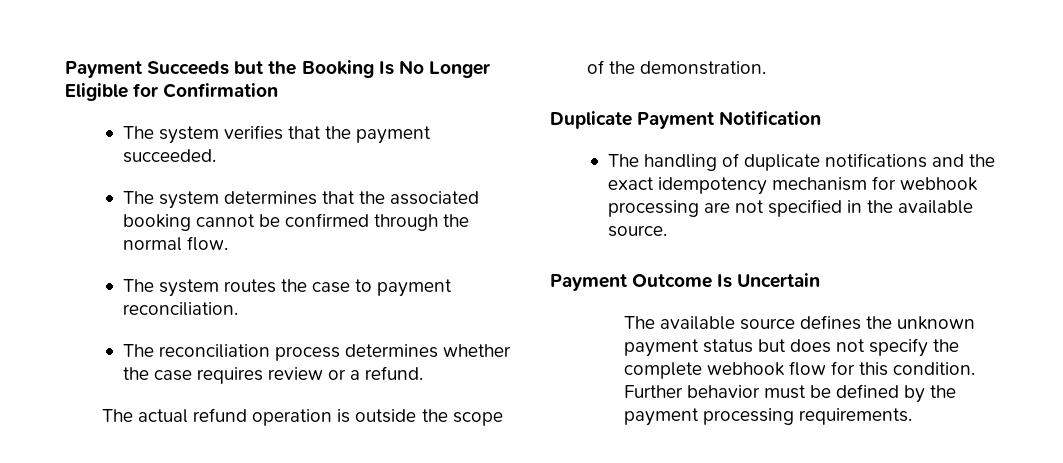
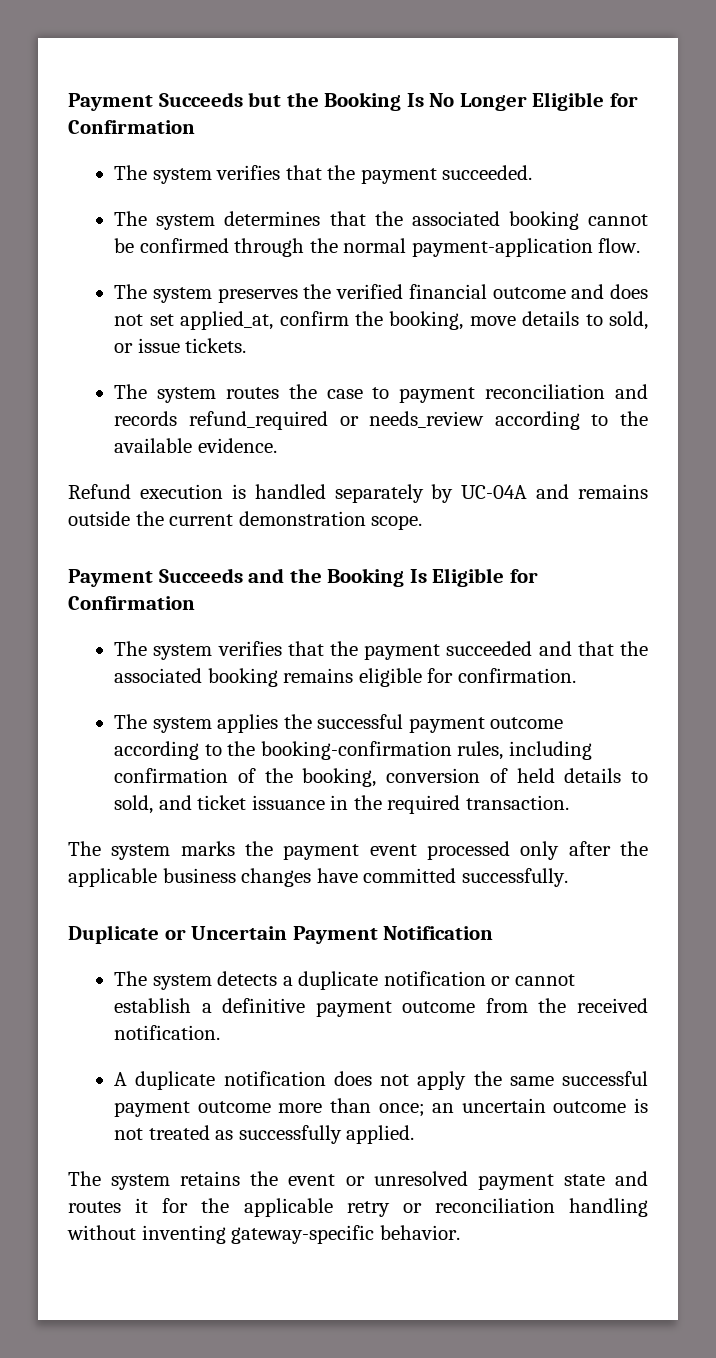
(182, 244) none -> [411,238,593,257] payment-application
(228, 243) none -> [114,284,648,303] [114,311,649,330] [114,338,247,353] // The system preserves the verified financial outcome and does not set applied_at, confirm the booking, move details to sold, or issue tickets.
[122,302,238,316] [122,344,512,361] [122,366,424,384] [101,408,503,426] [586,60,767,75] reconciliation. // The reconciliation process determines whether the case requires review or a refund. // The actual refund operation is outside the scope of the demonstration. -> [485,384,648,399] [114,411,648,430] [114,438,277,453] [68,484,648,503] [68,511,423,530] [68,568,538,587] [68,596,195,610] [114,641,649,660] [114,668,576,687] [114,714,564,733] [114,741,592,760] [114,768,648,787] [114,795,570,814] [68,841,648,860] [68,868,568,887] reconciliation and records refund_required or needs_review according to the available evidence. // Refund execution is handled separately by UC-04A and remains outside the current demonstration scope. // Payment Succeeds and the Booking Is Eligible for Confirmation // The system verifies that the payment succeeded and that the associated booking remains eligible for confirmation. // The system applies the successful payment outcome according to the booking-confirmation rules, including confirmation of the booking, conversion of held details to sold, and ticket issuance in the required transaction. // The system marks the payment event processed only after the applicable business changes have committed successfully.
(632, 120) none -> [164,926,288,940] or Uncertain
[643,153,996,171] [607,176,979,195] [607,199,974,217] [607,225,667,237] [550,273,821,291] [623,315,976,330] [623,338,960,357] [623,361,976,379] [623,384,957,403] [623,408,912,426] handling of duplicate notifications and the exact idempotency mechanism for webhook processing are not specified in the available source. // Payment Outcome Is Uncertain // The available source defines the unknown payment status but does not specify the complete webhook flow for this condition. Further behavior must be defined by the payment processing requirements. -> [152,971,576,990] [114,998,648,1017] [114,1025,221,1040] [114,1071,648,1090] [114,1098,648,1117] [114,1125,415,1144] [68,1171,649,1190] [68,1198,648,1217] [67,1225,460,1244] system detects a duplicate notification or cannot establish a definitive payment outcome from the received notification. // A duplicate notification does not apply the same successful payment outcome more than once; an uncertain outcome is not treated as successfully applied. // The system retains the event or unresolved payment state and routes it for the applicable retry or reconciliation handling without inventing gateway-specific behavior.

